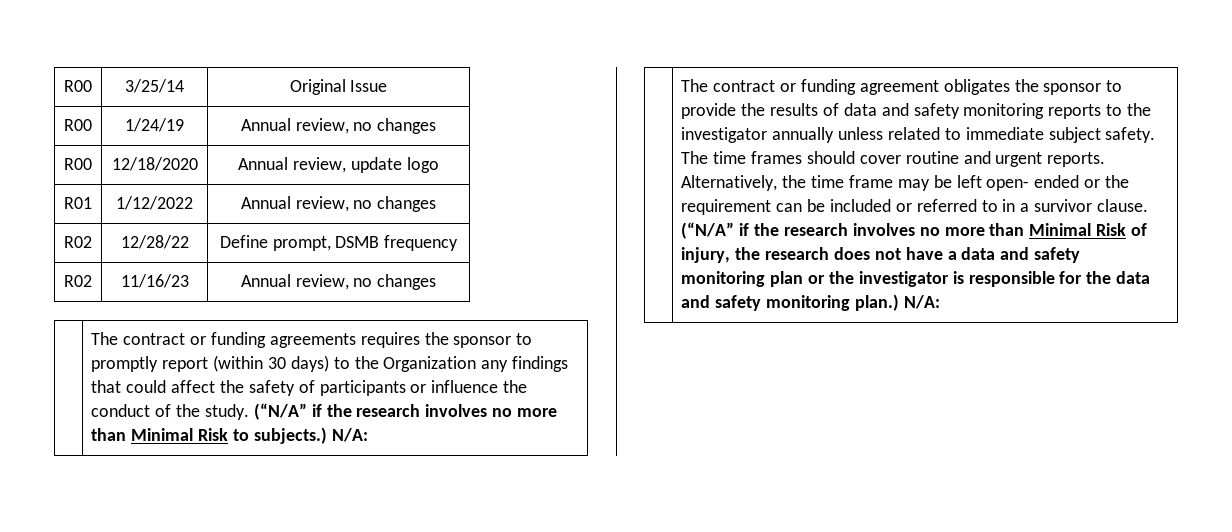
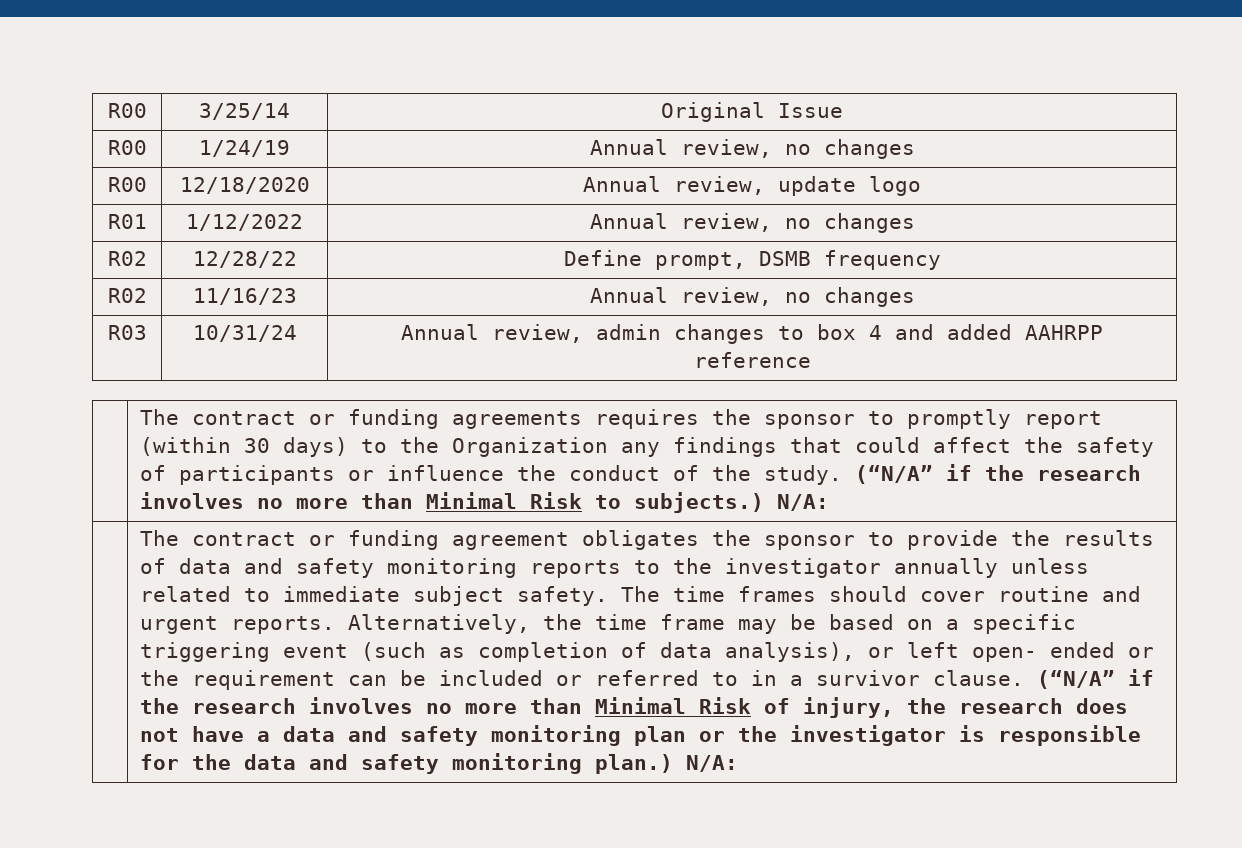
(437, 282) none -> [107,325,147,340] [192,325,297,342] [401,324,1103,344] [693,352,811,368] // R03 | 10/31/24 | Annual review, admin changes to box 4 and added AAHRPP reference
(952, 181) none -> [828,614,1076,634] [139,642,894,662] based on a specific triggering event (such as completion of data analysis), or

